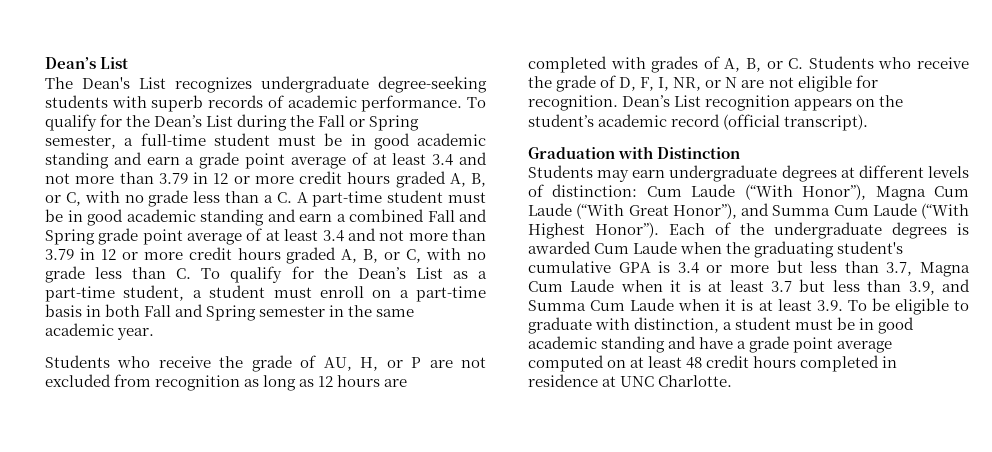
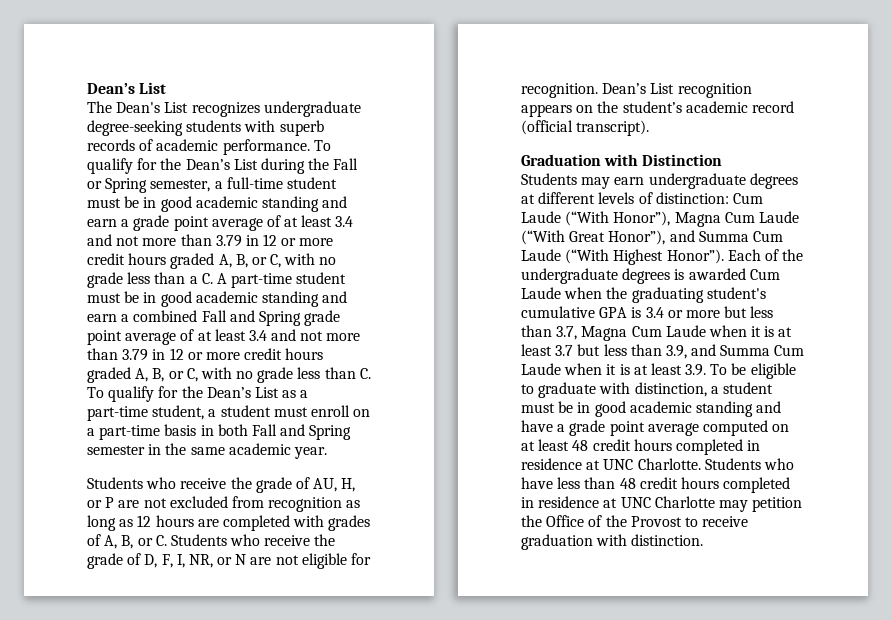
(733, 381) none -> [704,458,794,470] [521,477,791,493] [521,496,803,512] [521,515,749,527] [521,534,704,550] Students who have less than 48 credit hours completed in residence at UNC Charlotte may petition the Office of the Provost to receive graduation with distinction.

